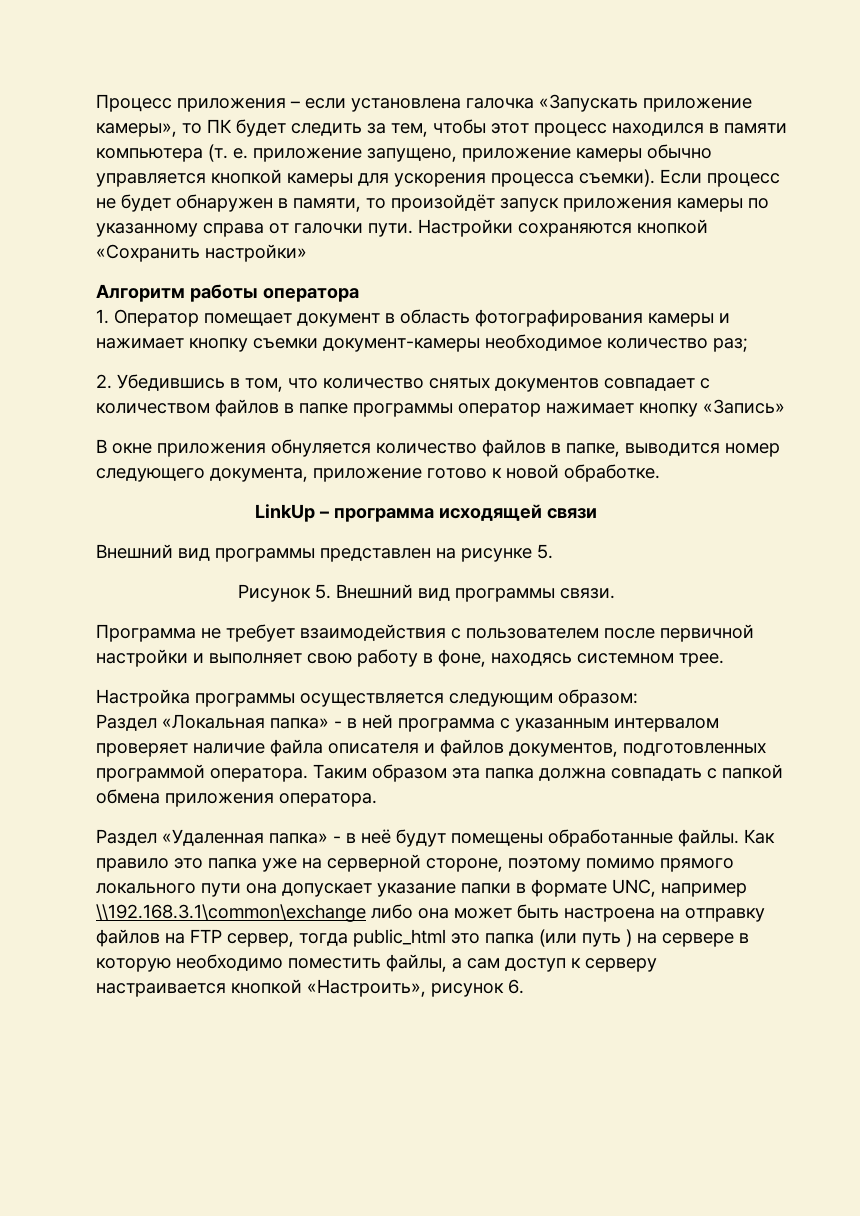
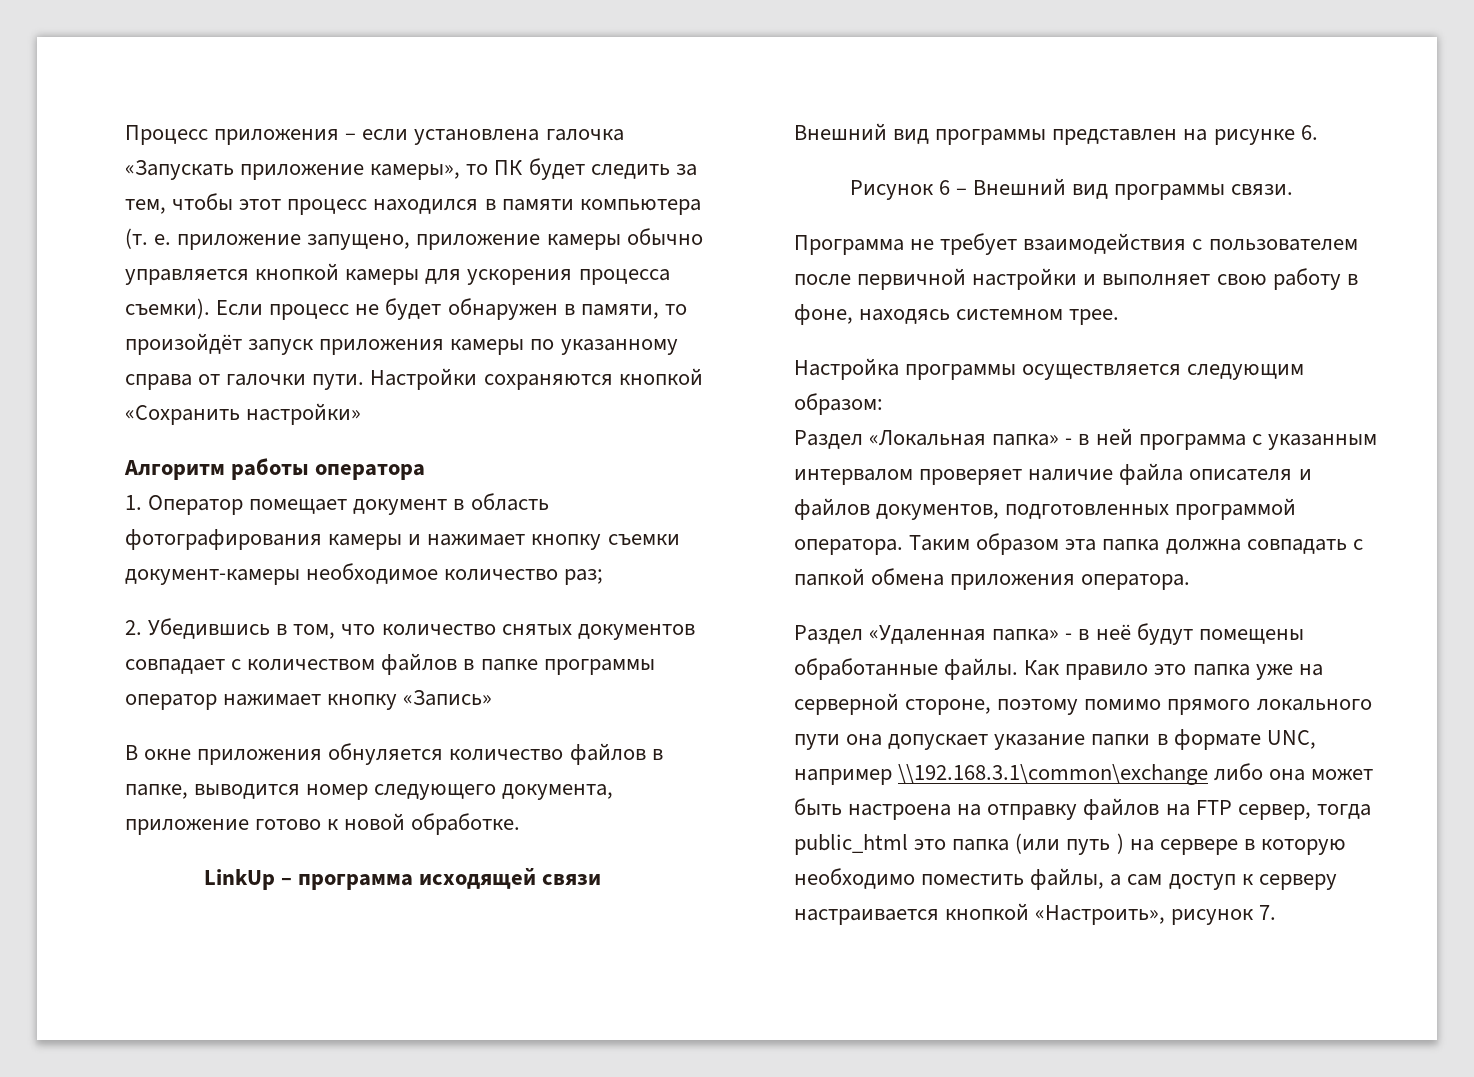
[537,544,554,559] 5. -> [1300,125,1318,140] 6.
[314,584,331,599] 5. -> [938,180,967,195] 6 –
[508,979,525,994] 6. -> [1259,905,1277,920] 7.

